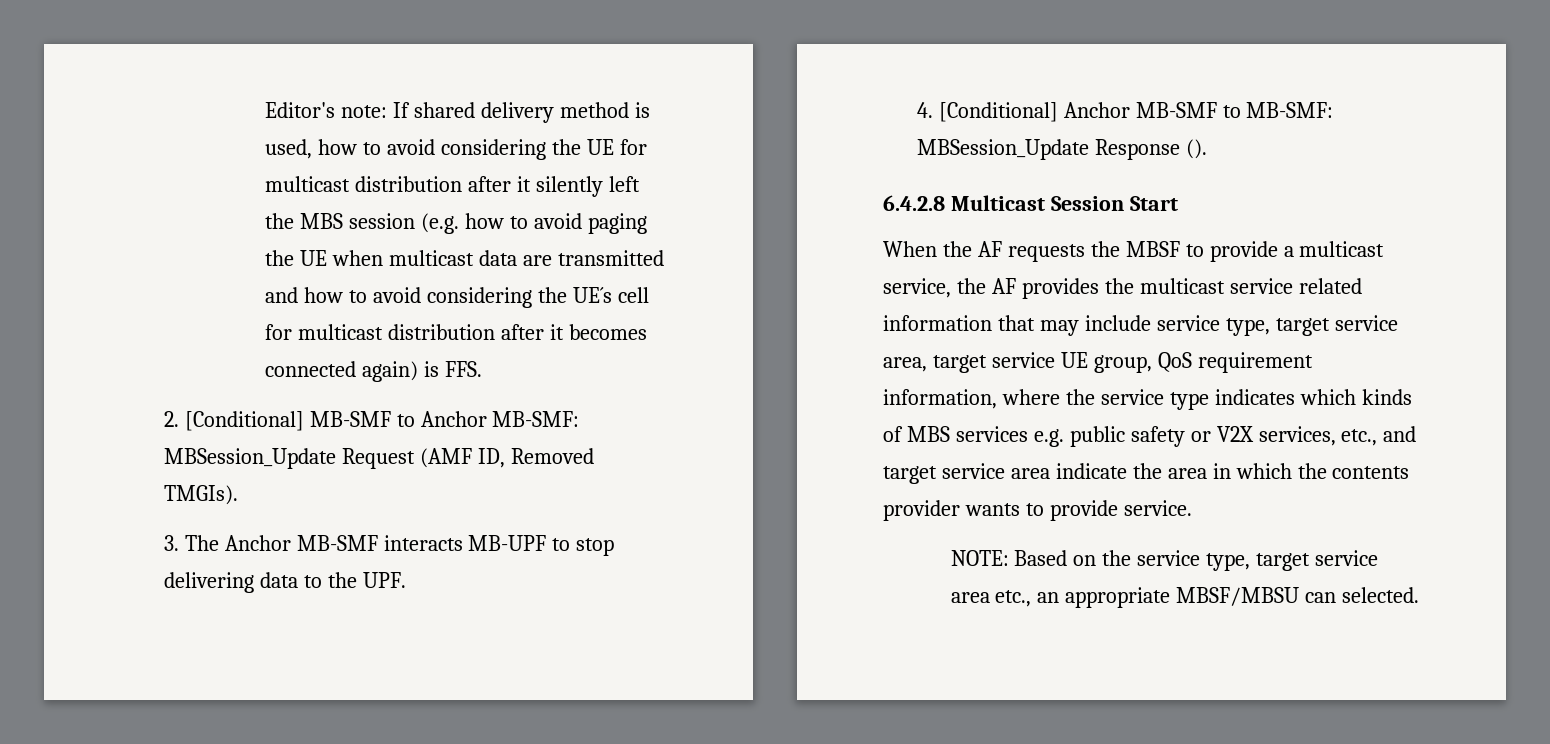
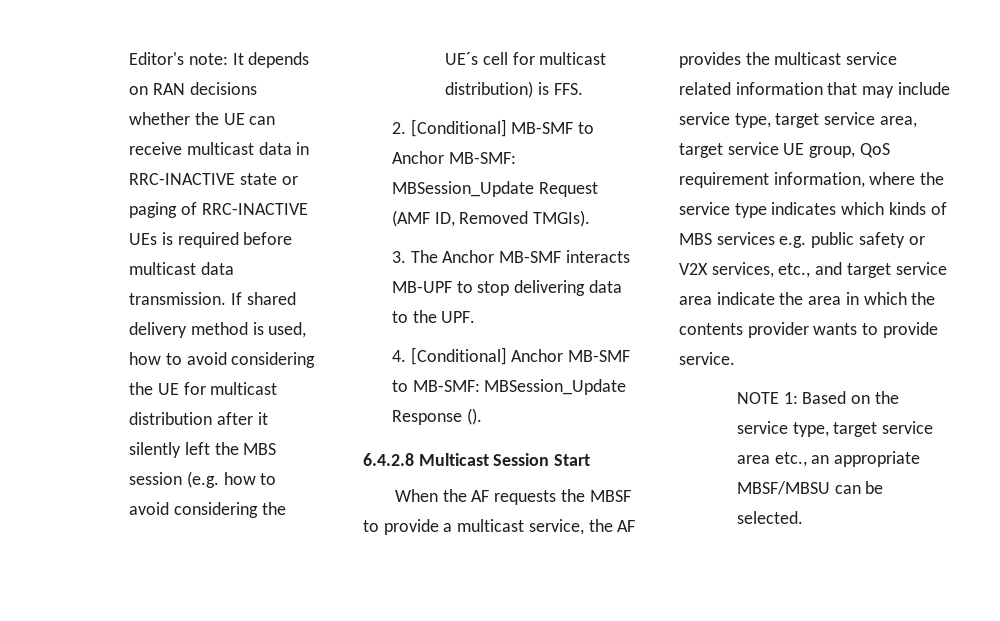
(388, 111) none -> [232,52,310,68] [129,82,257,95] [129,112,276,125] [129,142,310,155] [129,173,298,185] [129,202,308,218] [129,232,293,248] [129,262,234,275] [129,292,227,305] It depends on RAN decisions whether the UE can receive multicast data in RRC-INACTIVE state or paging of RRC-INACTIVE UEs is required before multicast data transmission.
[587,213,647,234] [265,250,664,266] [265,287,421,303] paging the UE when multicast data are transmitted and how to avoid -> (170, 508) none
[387,324,647,340] [265,361,419,382] distribution after it becomes connected again) -> [445,81,534,98] distribution)
[950,550,1009,566] NOTE: -> [736,392,798,404] NOTE 1:
(1337, 597) none -> [865,481,884,494] be

